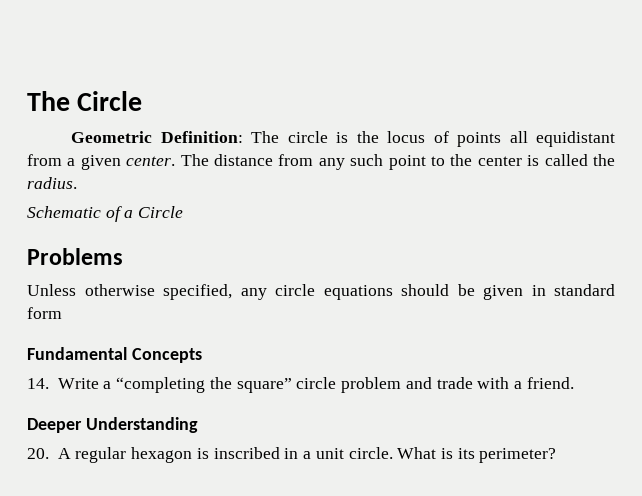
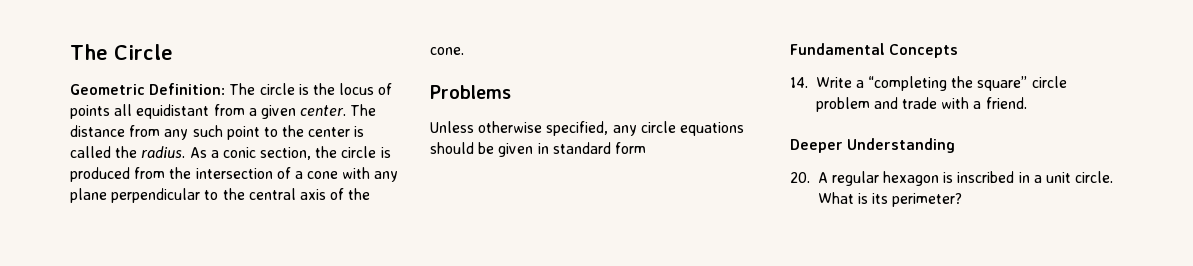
[27,206,184,222] // Schematic of a Circle -> [189,146,391,160] [70,167,399,182] [70,188,371,203] [430,47,464,55] As a conic section, the circle is produced from the intersection of a cone with any plane perpendicular to the central axis of the cone.

